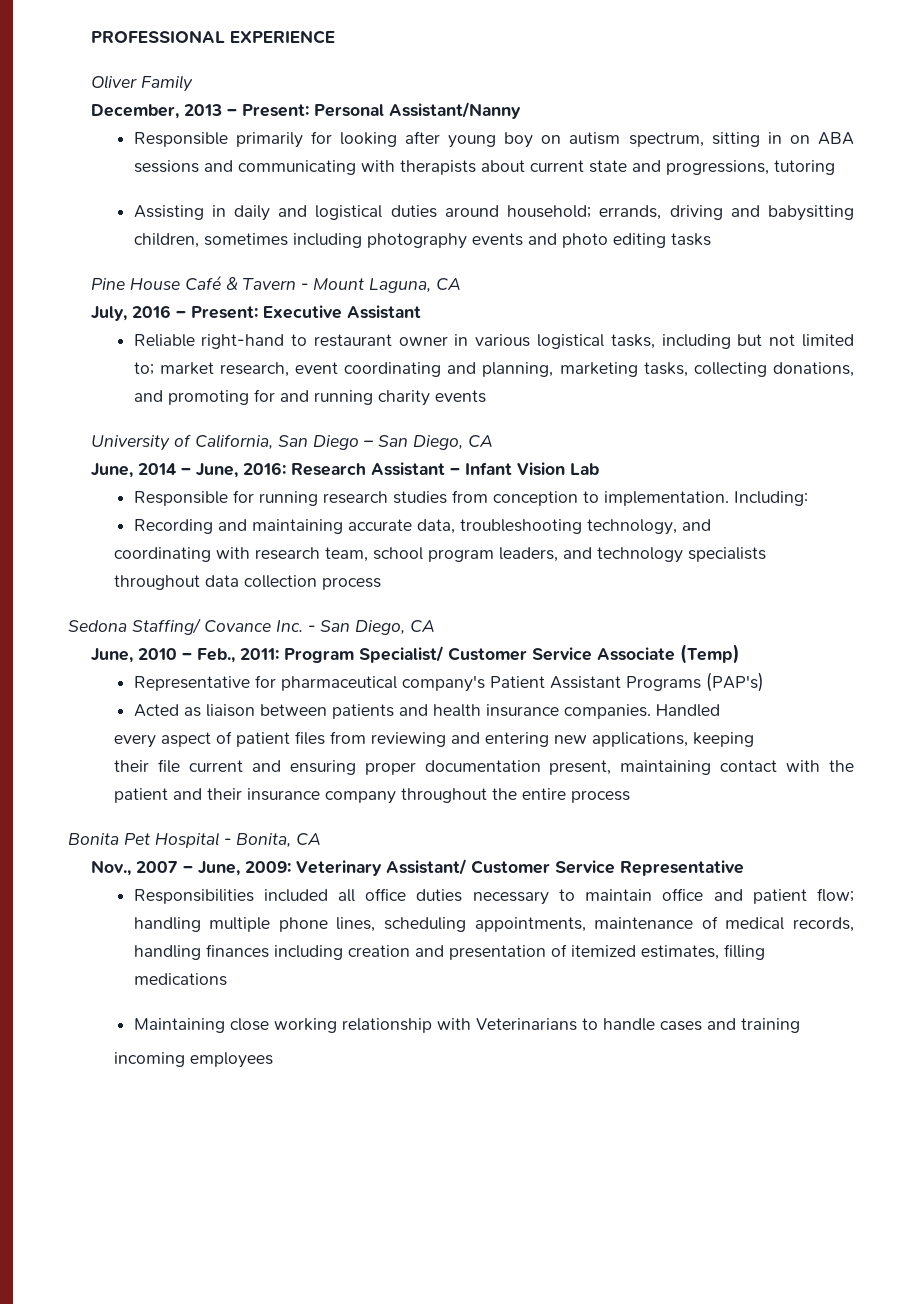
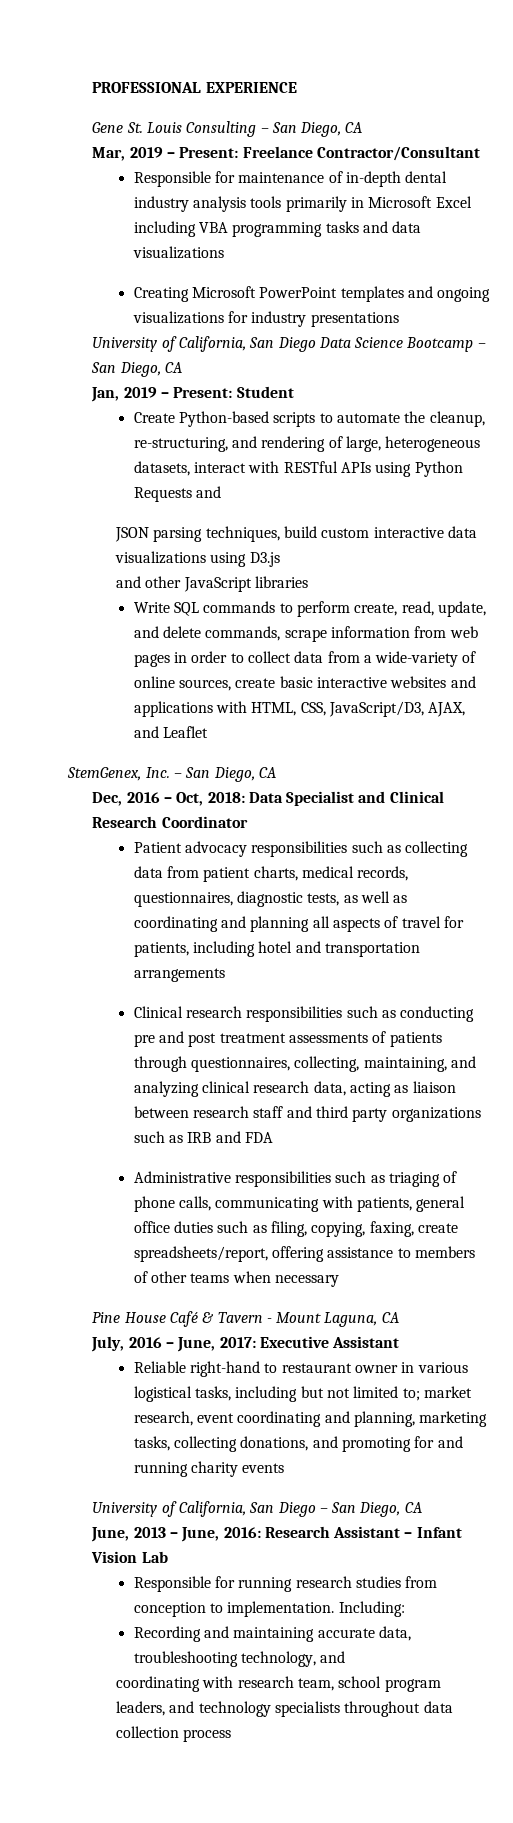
[90,75,193,92] [90,102,521,119] [133,131,855,148] [133,160,835,175] [133,205,854,221] [133,233,711,249] Oliver Family // December, 2013 – Present: Personal Assistant/Nanny // Responsible primarily for looking after young boy on autism spectrum, sitting in on ABA sessions and communicating with therapists about current state and progressions, tutoring // Assisting in daily and logistical duties around household; errands, driving and babysitting children, sometimes including photography events and photo editing tasks -> [92,121,363,137] [92,146,480,161] [133,171,448,187] [133,196,472,212] [133,221,422,237] [132,246,224,259] [133,286,491,302] [132,311,399,327] [92,336,486,352] [91,362,182,377] [91,386,294,402] [133,411,485,427] [133,436,481,452] [133,461,463,477] [133,486,221,502] [114,526,477,542] [114,551,280,567] [115,576,308,592] [133,601,486,617] [133,626,478,642] [133,651,477,667] [133,676,476,691] [133,701,466,717] [133,726,208,738] [67,767,277,782] [92,791,444,806] [92,816,248,828] [133,841,469,857] [133,866,409,882] [133,891,408,907] [133,916,464,932] [133,941,420,957] [133,968,225,982] [133,1006,475,1022] [133,1031,442,1047] [133,1056,476,1072] [133,1081,456,1097] [133,1106,481,1122] [133,1131,273,1143] [133,1171,458,1187] [133,1196,466,1212] [133,1221,458,1237] [133,1246,475,1262] [133,1271,339,1287] Gene St. Louis Consulting – San Diego, CA // Mar, 2019 – Present: Freelance Contractor/Consultant // Responsible for maintenance of in-depth dental industry analysis tools primarily in Microsoft Excel including VBA programming tasks and data visualizations // Creating Microsoft PowerPoint templates and ongoing visualizations for industry presentations // University of California, San Diego Data Science Bootcamp – San Diego, CA // Jan, 2019 – Present: Student // Create Python-based scripts to automate the cleanup, re-structuring, and rendering of large, heterogeneous datasets, interact with RESTful APIs using Python Requests and // JSON parsing techniques, build custom interactive data visualizations using D3.js // and other JavaScript libraries // Write SQL commands to perform create, read, update, and delete commands, scrape information from web pages in order to collect data from a wide-variety of online sources, create basic interactive websites and applications with HTML, CSS, JavaScript/D3, AJAX, and Leaflet // StemGenex, Inc. – San Diego, CA // Dec, 2016 – Oct, 2018: Data Specialist and Clinical Research Coordinator // Patient advocacy responsibilities such as collecting data from patient charts, medical records, questionnaires, diagnostic tests, as well as coordinating and planning all aspects of travel for patients, including hotel and transportation arrangements // Clinical research responsibilities such as conducting pre and post treatment assessments of patients through questionnaires, collecting, maintaining, and analyzing clinical research data, acting as liaison between research staff and third party organizations such as IRB and FDA // Administrative responsibilities such as triaging of phone calls, communicating with patients, general office duties such as filing, copying, faxing, create spreadsheets/report, offering assistance to members of other teams when necessary
[190,306,258,319] Present: -> [177,1337,256,1352] June, 2017:
[137,463,176,475] 2014 -> [133,1527,166,1538] 2013
[67,618,435,635] [90,644,740,664] [133,672,764,692] [133,704,720,719] [114,731,755,748] [114,759,854,775] [114,788,631,804] [67,832,321,848] [90,859,744,876] [133,888,854,905] [133,916,854,932] [133,944,765,960] [133,973,227,986] [133,1018,800,1033] [114,1052,274,1068] // Sedona Staffing/ Covance Inc. - San Diego, CA // June, 2010 – Feb., 2011: Program Specialist/ Customer Service Associate (Temp) // Representative for pharmaceutical company's Patient Assistant Programs (PAP's) // Acted as liaison between patients and health insurance companies. Handled // every aspect of patient files from reviewing and entering new applications, keeping // their file current and ensuring proper documentation present, maintaining contact with the patient and their insurance company throughout the entire process // Bonita Pet Hospital - Bonita, CA // Nov., 2007 – June, 2009: Veterinary Assistant/ Customer Service Representative // Responsibilities included all office duties necessary to maintain office and patient flow; handling multiple phone lines, scheduling appointments, maintenance of medical records, handling finances including creation and presentation of itemized estimates, filling medications // Maintaining close working relationship with Veterinarians to handle cases and training // incoming employees -> (232, 1735) none

